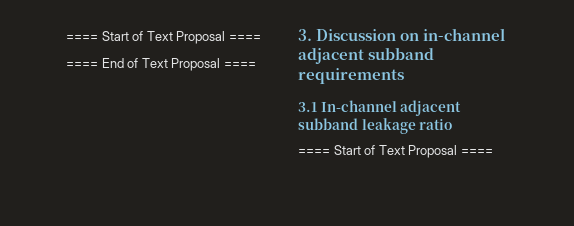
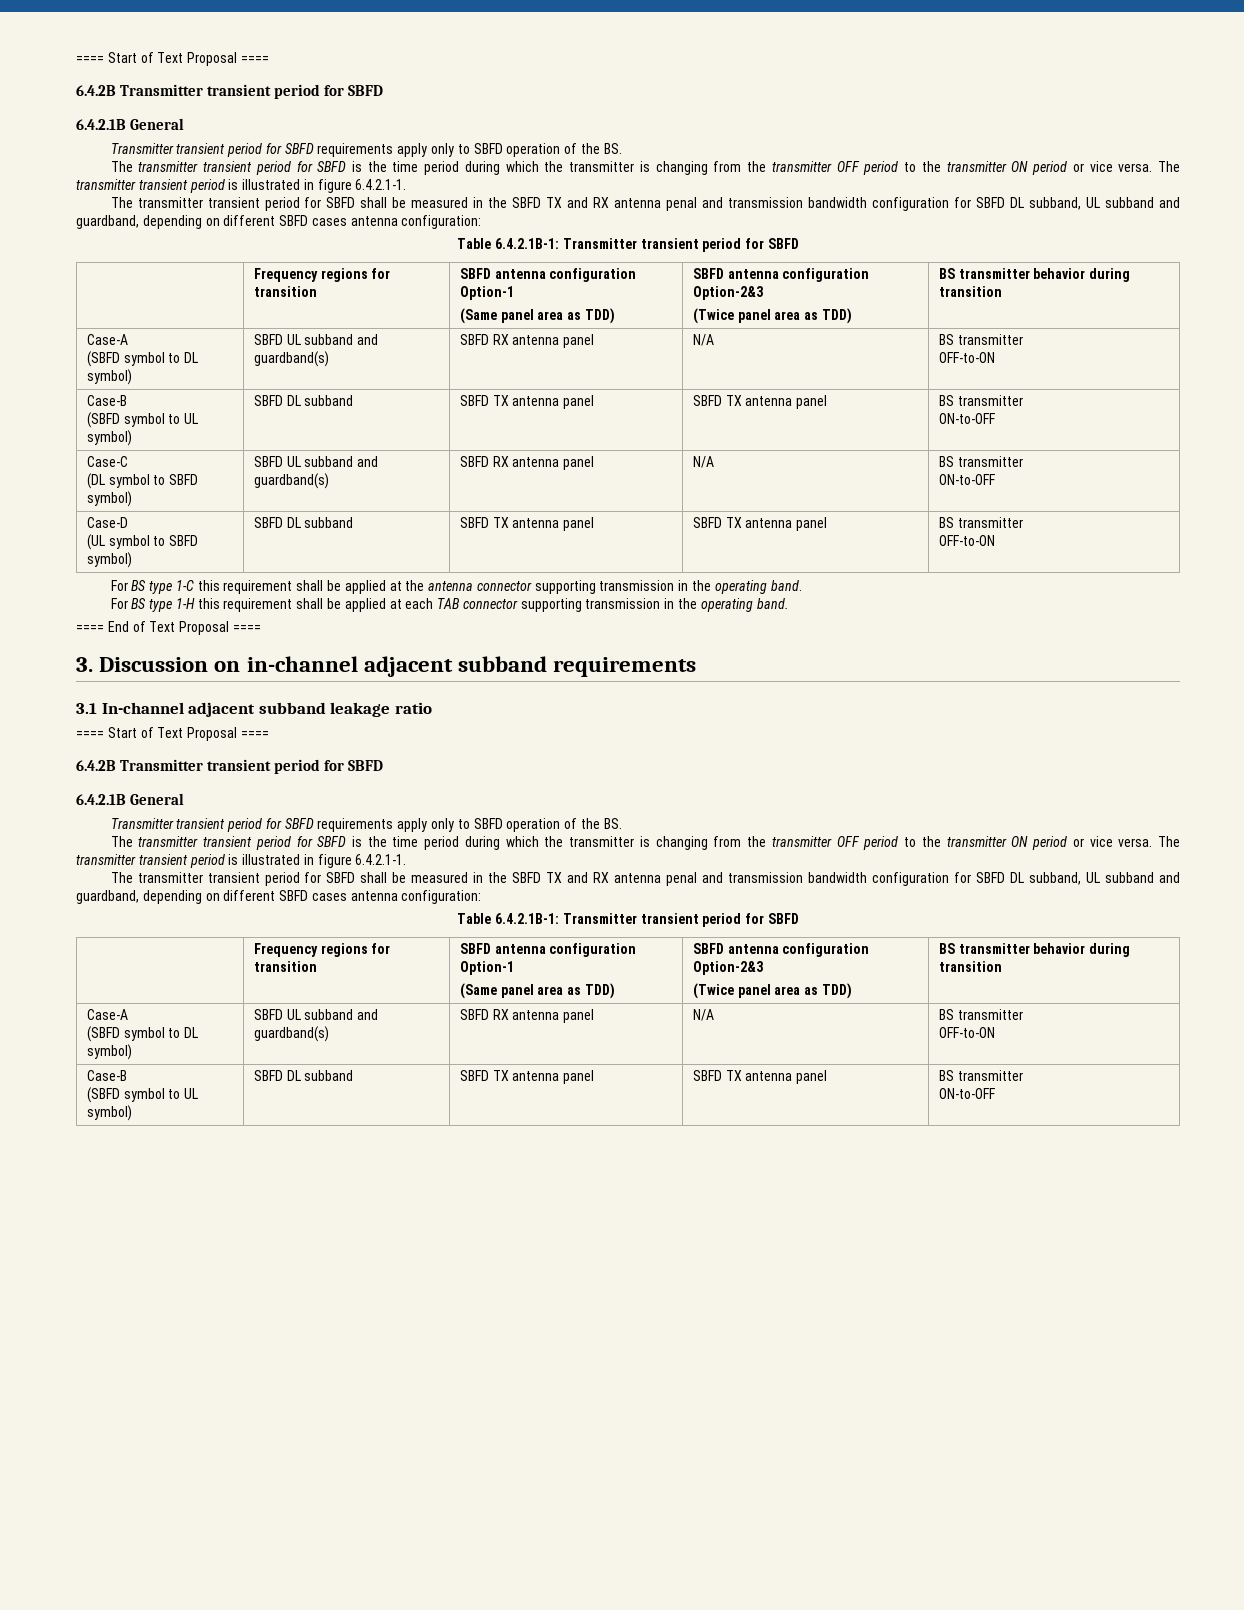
[66,31,261,44] ==== Start of Text Proposal ==== -> [76,52,269,66] [76,84,383,99] [76,118,184,130] [110,143,622,157] [110,161,1181,175] [76,179,407,193] [110,197,1180,211] [76,215,482,229] [457,238,799,252] [253,268,391,282] [253,286,317,297] [459,268,637,282] [459,286,514,300] [459,308,615,324] [692,268,870,282] [692,286,763,300] [692,308,852,324] [938,268,1131,282] [938,286,1002,297] [86,334,128,345] [86,351,199,367] [86,369,132,385] [253,334,379,345] [253,351,329,367] [459,334,595,348] [692,334,714,346] [938,334,1023,345] [938,352,995,363] [86,395,127,406] [86,412,199,428] [86,430,132,446] [253,395,354,406] [459,395,595,409] [692,395,828,409] [938,395,1023,406] [938,413,995,424] [86,456,128,467] [86,473,199,489] [86,491,132,507] [253,456,379,467] [253,473,329,489] [459,456,595,470] [692,456,714,468] [938,456,1023,467] [938,474,995,485] [86,517,128,528] [86,534,199,550] [86,552,132,568] [253,517,354,528] [459,517,595,531] [692,517,828,531] [938,517,1023,528] [938,535,995,546] [110,580,802,594] [110,598,789,612] ==== Start of Text Proposal ==== // 6.4.2B Transmitter transient period for SBFD // 6.4.2.1B General // Transmitter transient period for SBFD requirements apply only to SBFD operation of the BS. // The transmitter transient period for SBFD is the time period during which the transmitter is changing from the transmitter OFF period to the transmitter ON period or vice versa. The transmitter transient period is illustrated in figure 6.4.2.1-1. // The transmitter transient period for SBFD shall be measured in the SBFD TX and RX antenna penal and transmission bandwidth configuration for SBFD DL subband, UL subband and guardband, depending on different SBFD cases antenna configuration: // Table 6.4.2.1B-1: Transmitter transient period for SBFD // | Frequency regions for transition | SBFD antenna configuration Option-1 // (Same panel area as TDD) | SBFD antenna configuration Option-2&3 // (Twice panel area as TDD) | BS transmitter behavior during transition // Case-A // (SBFD symbol to DL symbol) | SBFD UL subband and guardband(s) | SBFD RX antenna panel | N/A | BS transmitter // OFF-to-ON // Case-B // (SBFD symbol to UL symbol) | SBFD DL subband | SBFD TX antenna panel | SBFD TX antenna panel | BS transmitter // ON-to-OFF // Case-C // (DL symbol to SBFD symbol) | SBFD UL subband and guardband(s) | SBFD RX antenna panel | N/A | BS transmitter // ON-to-OFF // Case-D // (UL symbol to SBFD symbol) | SBFD DL subband | SBFD TX antenna panel | SBFD TX antenna panel | BS transmitter // OFF-to-ON // For BS type 1-C this requirement shall be applied at the antenna connector supporting transmission in the operating band. // For BS type 1-H this requirement shall be applied at each TAB connector supporting transmission in the operating band.
(493, 152) none -> [76,759,383,774] [76,793,184,805] [110,818,622,832] [110,836,1181,850] [76,854,407,868] [110,872,1180,886] [76,890,482,904] [457,913,799,927] [253,943,391,957] [253,961,317,972] [459,943,637,957] [459,961,514,975] [459,983,615,999] [692,943,870,957] [692,961,763,975] [692,983,852,999] [938,943,1131,957] [938,961,1002,972] [86,1009,128,1020] [86,1026,199,1042] [86,1044,132,1060] [253,1009,379,1020] [253,1026,329,1042] [459,1009,595,1023] [692,1009,714,1021] [938,1009,1023,1020] [938,1027,995,1038] [86,1070,127,1081] [86,1087,199,1103] [86,1105,132,1121] [253,1070,354,1081] [459,1070,595,1084] [692,1070,828,1084] [938,1070,1023,1081] [938,1088,995,1099] // 6.4.2B Transmitter transient period for SBFD // 6.4.2.1B General // Transmitter transient period for SBFD requirements apply only to SBFD operation of the BS. // The transmitter transient period for SBFD is the time period during which the transmitter is changing from the transmitter OFF period to the transmitter ON period or vice versa. The transmitter transient period is illustrated in figure 6.4.2.1-1. // The transmitter transient period for SBFD shall be measured in the SBFD TX and RX antenna penal and transmission bandwidth configuration for SBFD DL subband, UL subband and guardband, depending on different SBFD cases antenna configuration: // Table 6.4.2.1B-1: Transmitter transient period for SBFD // | Frequency regions for transition | SBFD antenna configuration Option-1 // (Same panel area as TDD) | SBFD antenna configuration Option-2&3 // (Twice panel area as TDD) | BS transmitter behavior during transition // Case-A // (SBFD symbol to DL symbol) | SBFD UL subband and guardband(s) | SBFD RX antenna panel | N/A | BS transmitter // OFF-to-ON // Case-B // (SBFD symbol to UL symbol) | SBFD DL subband | SBFD TX antenna panel | SBFD TX antenna panel | BS transmitter // ON-to-OFF

